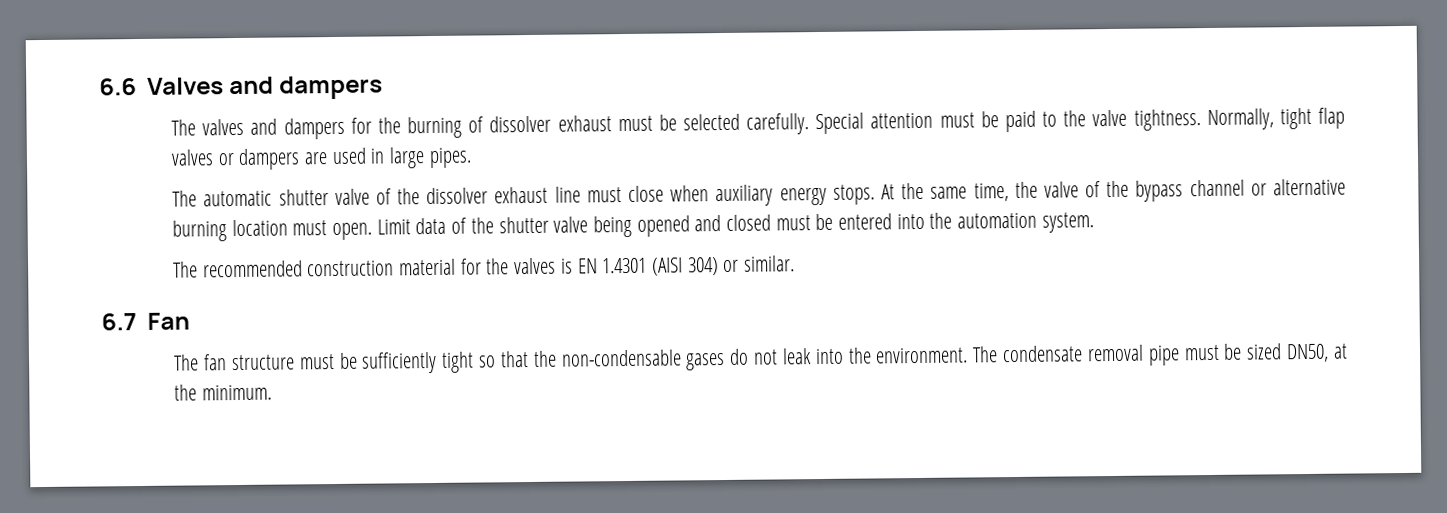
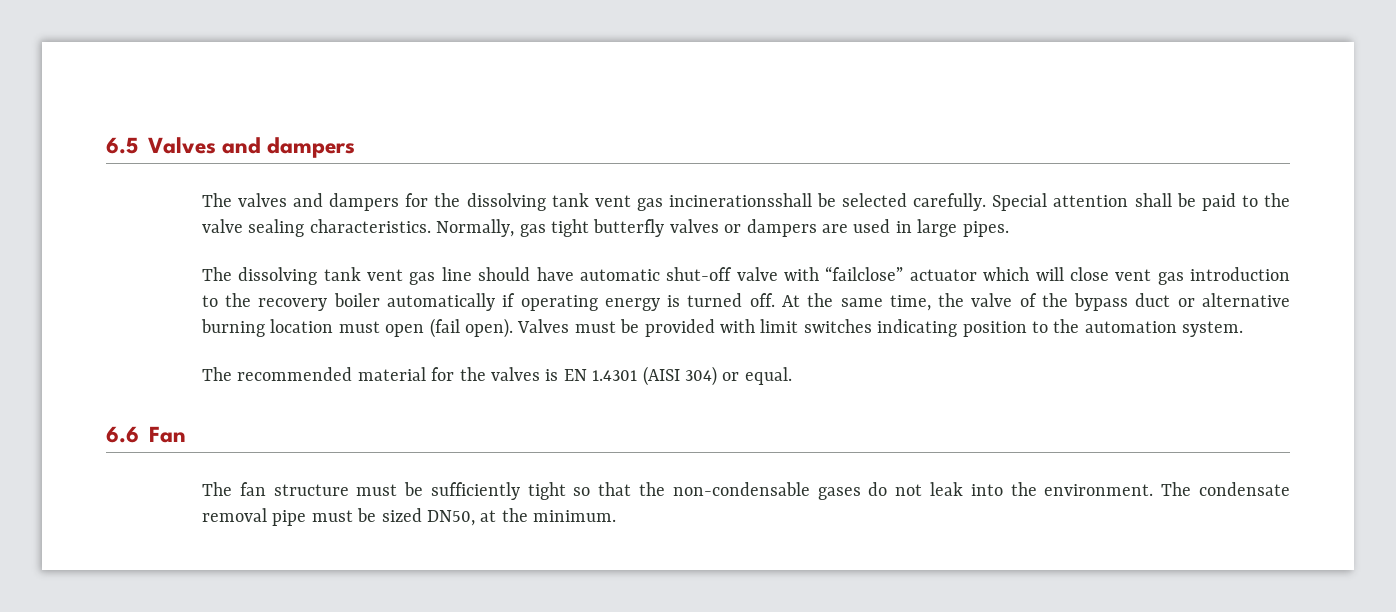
[99,78,137,96] 6.6 -> [106,137,138,154] 6.5
[407,115,653,139] burning of dissolver exhaust must -> [466,193,812,211] dissolving tank vent gas incinerationsshall
[939,112,975,128] must -> [1134,193,1172,207] shall
[1133,107,1345,131] tightness. Normally, tight flap -> [248,219,665,237] sealing characteristics. Normally, gas tight butterfly
[203,184,875,207] automatic shutter valve of the dissolver exhaust line must close when auxiliary energy stops. -> [238,266,1291,285] [201,293,775,311] dissolving tank vent gas line should have automatic shut-off valve with “failclose” actuator which will close vent gas introduction to the recovery boiler automatically if operating energy is turned off.
[1189,179,1245,197] channel -> [1135,293,1171,307] duct
[332,213,925,241] open. Limit data of the shutter valve being opened and closed must be entered into -> [385,318,1048,338] open (fail open). Valves must be provided with limit switches indicating position to
[307,260,395,277] construction -> (353, 374) none
[742,255,795,272] [101,313,137,331] similar. // 6.7 -> [744,367,792,385] [106,426,139,443] equal. // 6.6

